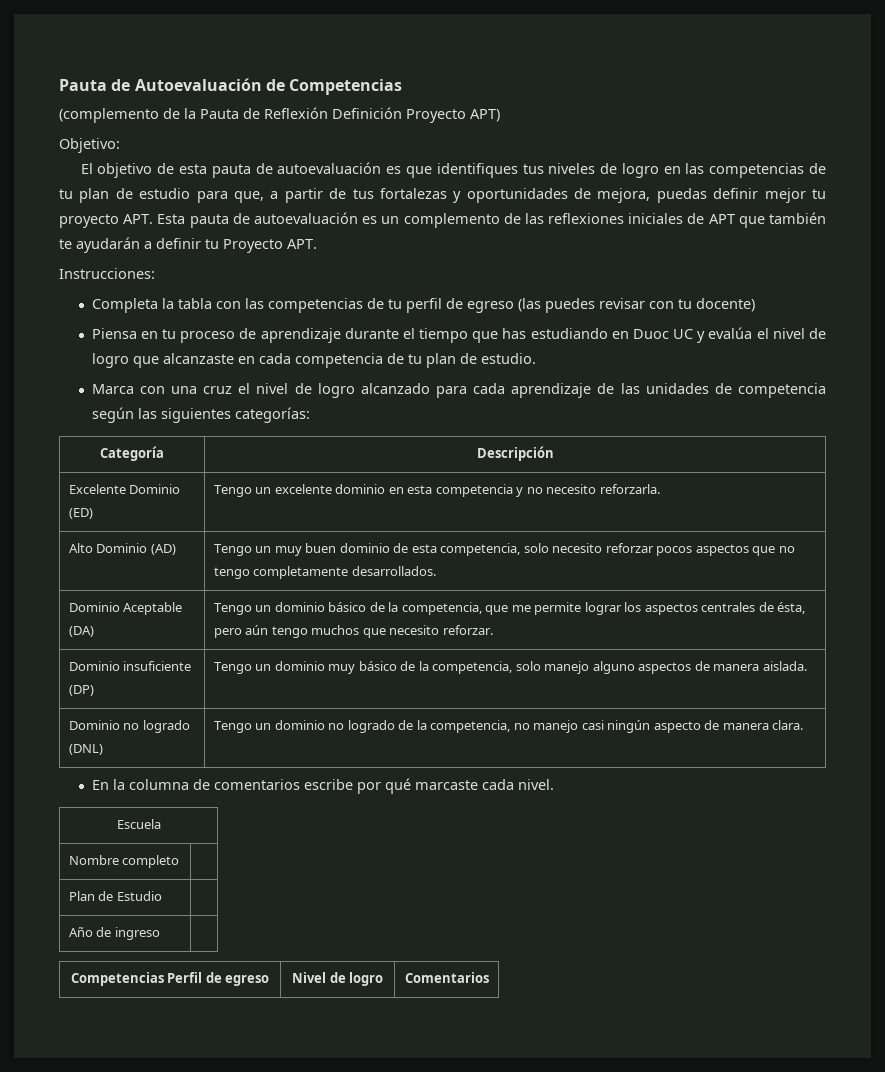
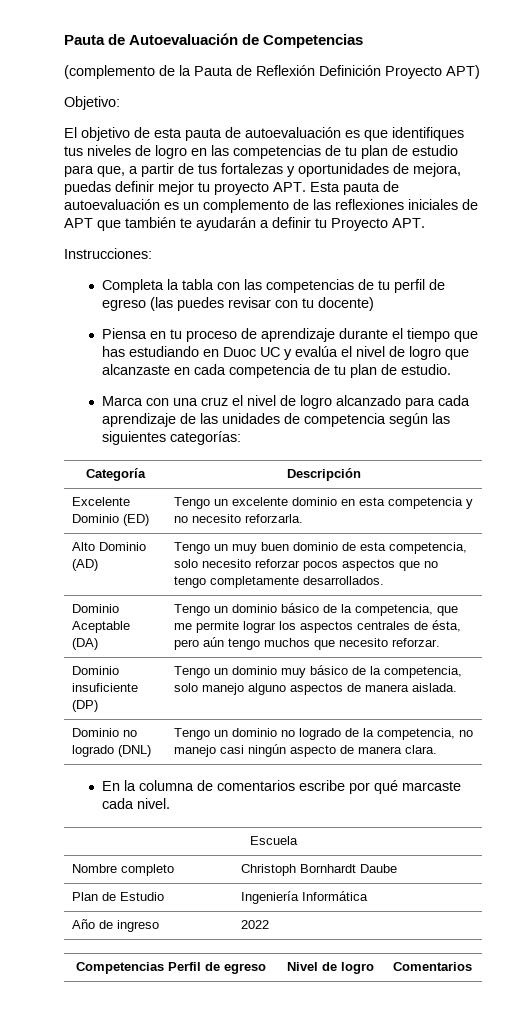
(180, 861) none -> [241,864,398,876] Christoph Bornhardt Daube
(162, 896) none -> [241,891,369,904] Ingeniería Informática
(160, 933) none -> [241,920,270,929] 2022

